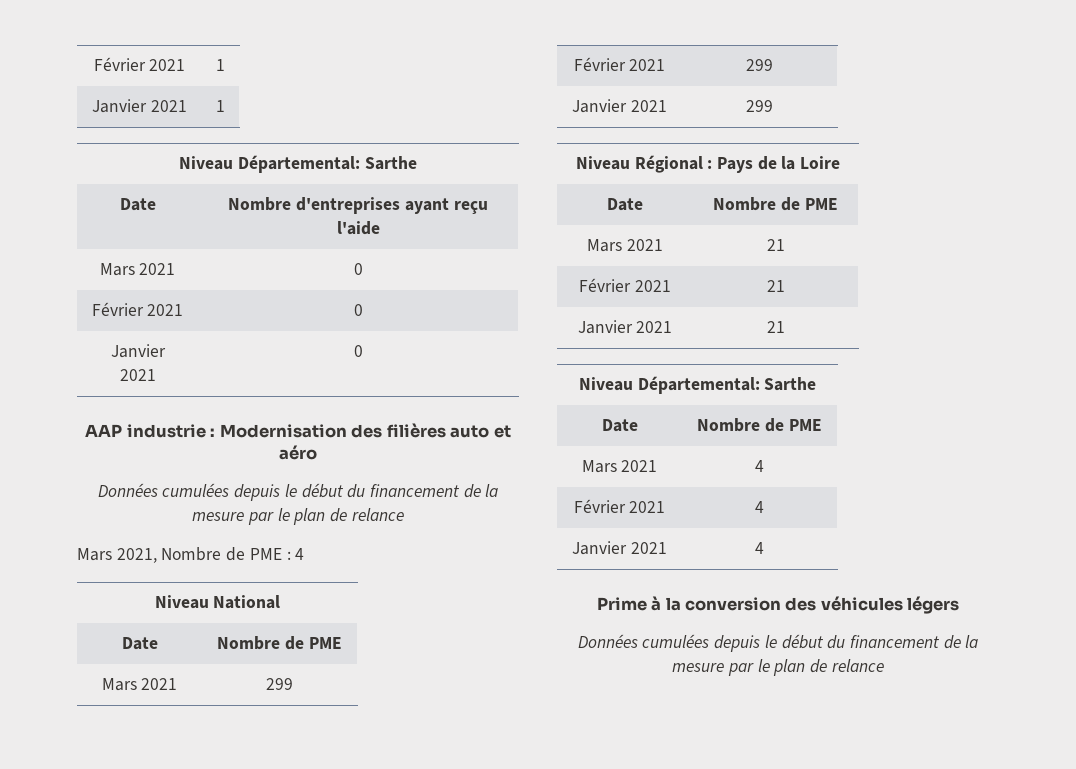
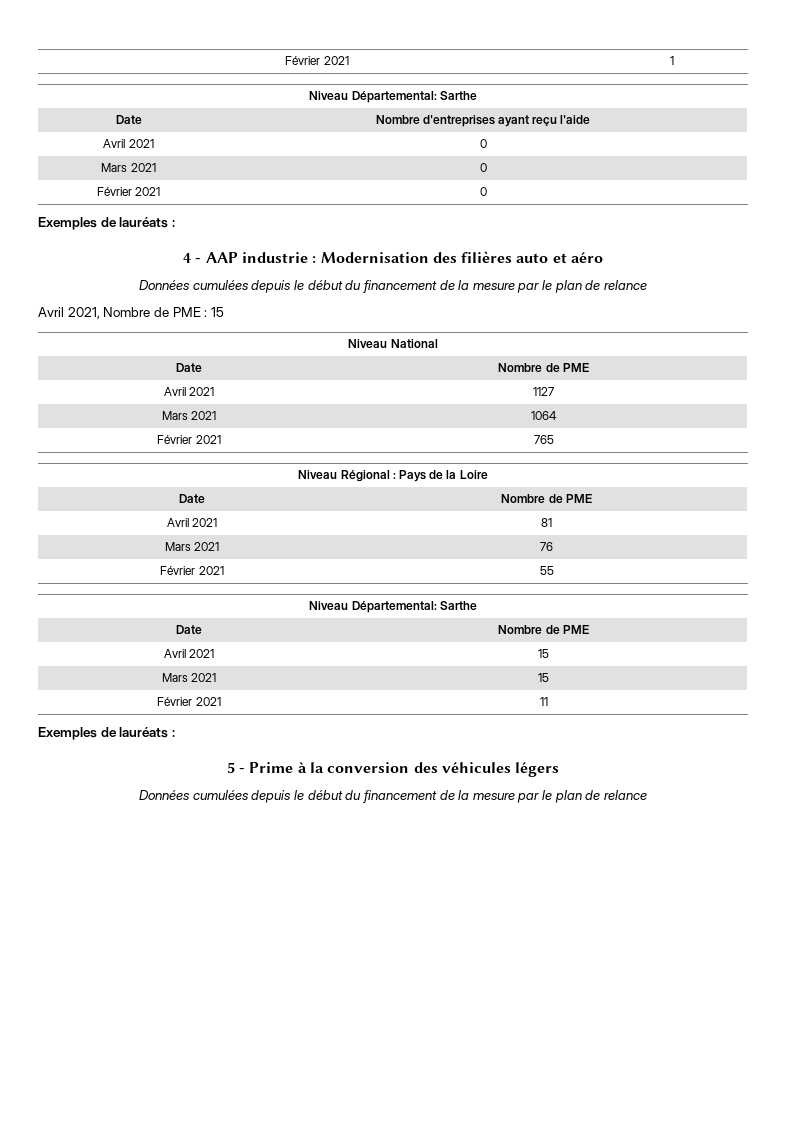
[92,99,187,113] [216,100,225,112] // Janvier 2021 | 1 -> (674, 60) none
(380, 228) none -> [103,139,154,148] [479,139,487,148] // Avril 2021 | 0
[110,344,166,358] [119,369,156,381] [353,345,363,357] // Janvier 2021 | 0 // -> [38,217,175,230] [182,253,202,263] // Exemples de lauréats : // 4 -
[77,548,112,561] Mars -> [38,307,64,317] Avril
[295,548,305,560] 4 -> [210,307,224,317] 15
[101,678,178,691] [266,678,293,690] [573,57,666,71] [746,59,773,71] [572,99,667,113] [746,100,773,112] // Mars 2021 | 299 // Février 2021 | 299 // Janvier 2021 | 299 -> [163,387,215,396] [533,387,554,396] [161,411,217,420] [531,411,557,420] [157,435,221,444] [533,435,554,444] // Avril 2021 | 1127 // Mars 2021 | 1064 // Février 2021 | 765
[587,239,663,252] [766,239,785,251] [579,278,671,292] [766,280,785,292] [577,320,673,334] [766,321,785,333] // Mars 2021 | 21 // Février 2021 | 21 // Janvier 2021 | 21 -> [166,518,218,527] [541,518,552,527] [164,542,220,551] [540,542,553,551] [160,566,224,575] [539,566,554,575] // Avril 2021 | 81 // Mars 2021 | 76 // Février 2021 | 55
[581,460,658,473] [755,460,764,472] [573,499,666,513] [755,501,764,513] [572,541,667,555] [755,542,764,554] // Mars 2021 | 4 // Février 2021 | 4 // Janvier 2021 | 4 // -> [163,649,215,658] [538,649,549,658] [161,673,217,682] [538,673,549,682] [157,697,221,706] [539,697,548,706] [38,727,175,740] [226,762,246,773] // Avril 2021 | 15 // Mars 2021 | 15 // Février 2021 | 11 // Exemples de lauréats : // 5 -

